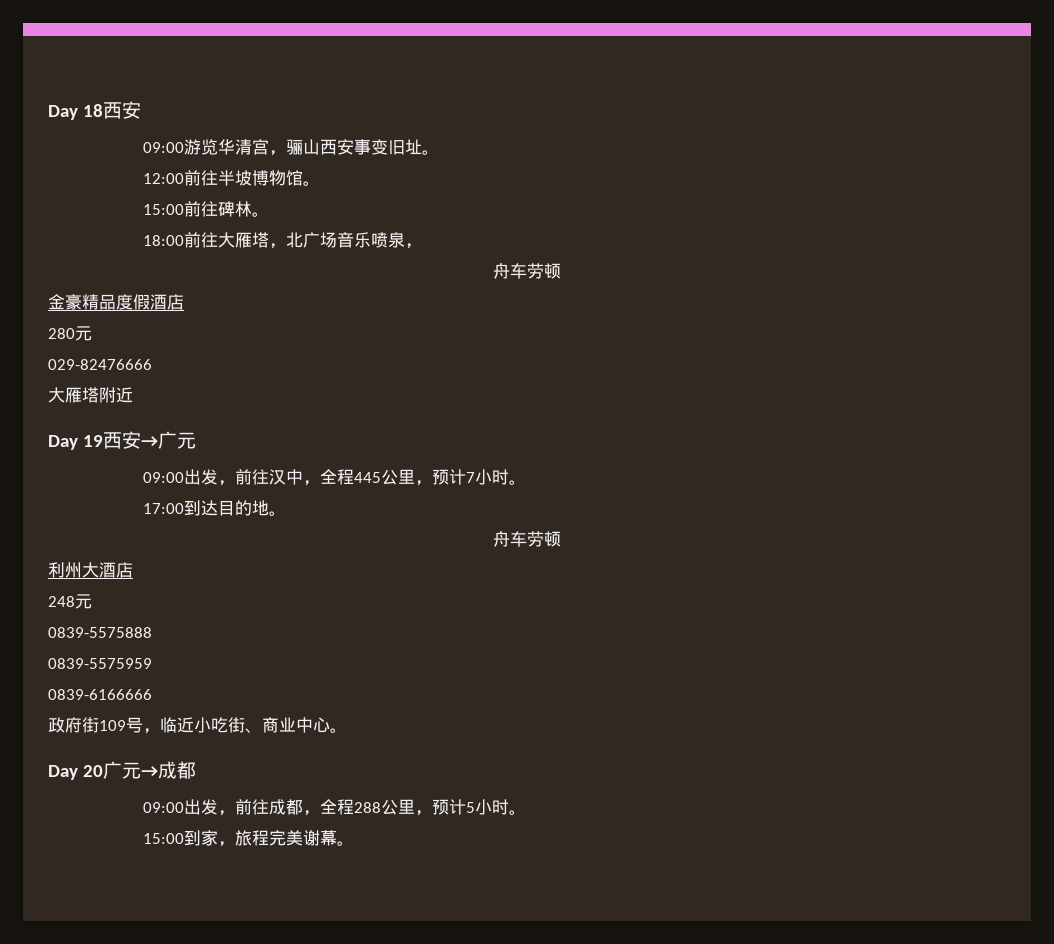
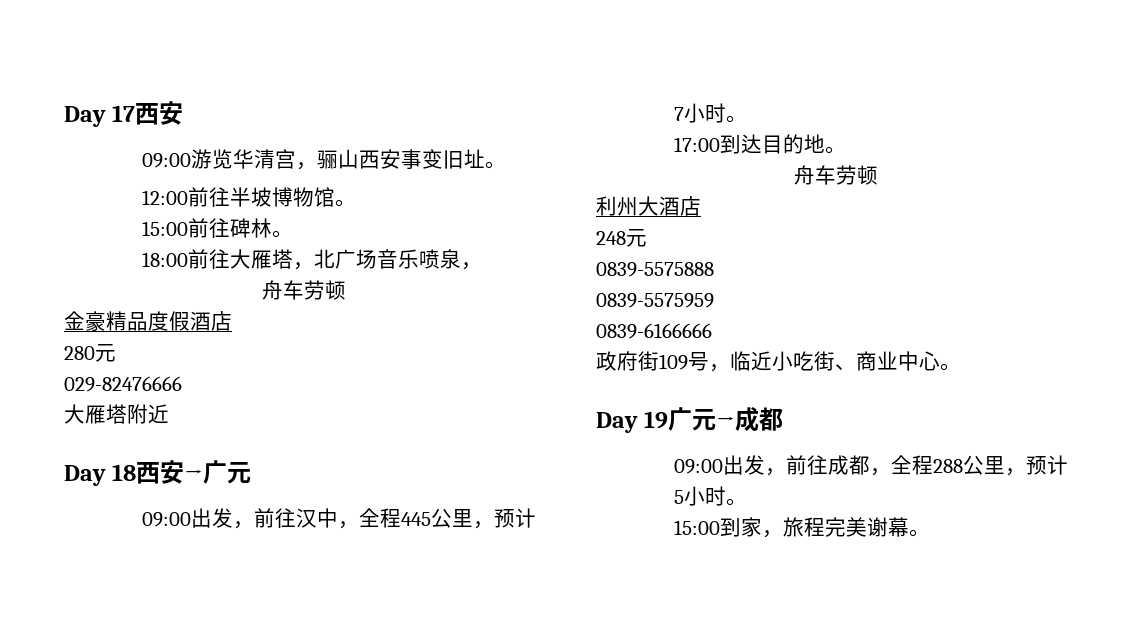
[48,104,103,120] Day 18 -> [64,105,136,127] Day 17
[82,435,103,447] 19 -> [112,464,137,481] 18
[82,765,103,777] 20 -> [644,411,669,429] 19

